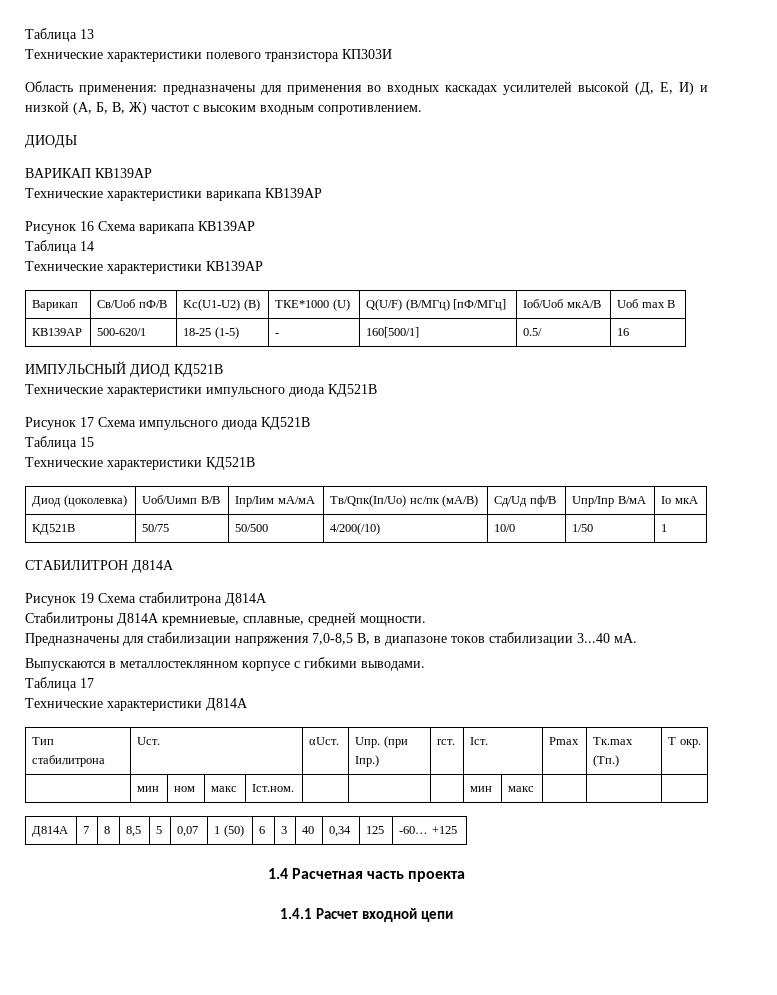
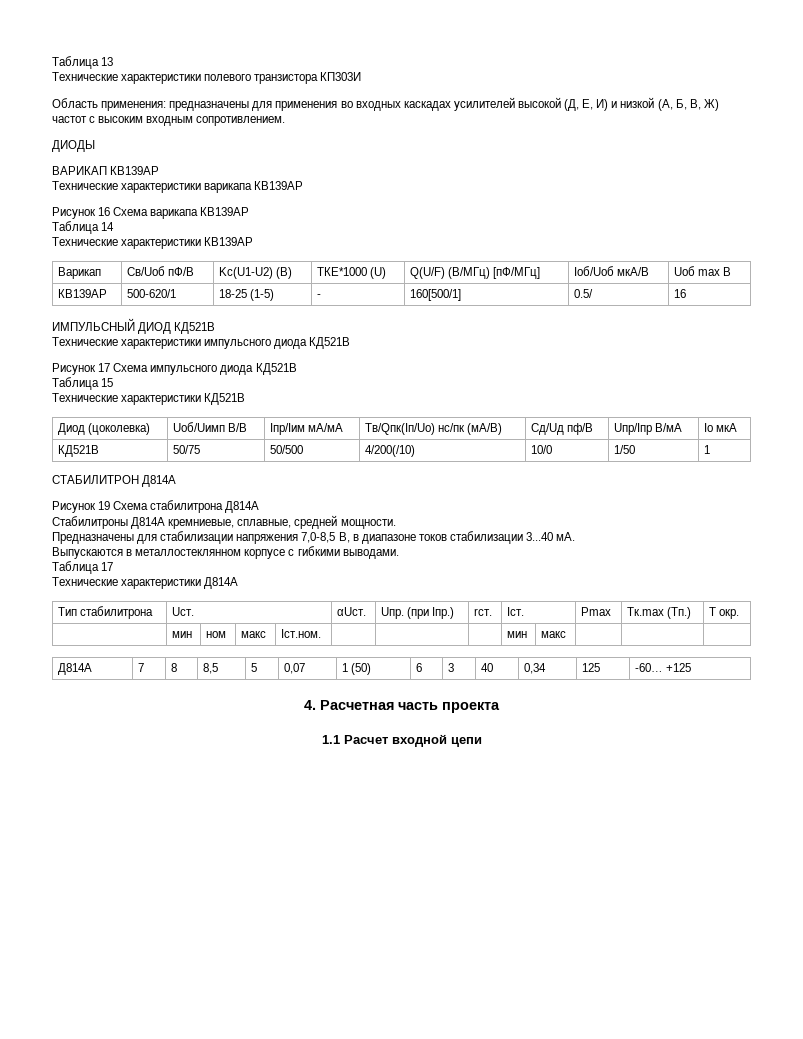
[267,868,288,879] 1.4 -> [304,700,316,710] 4.
[280,908,313,919] 1.4.1 -> [321,735,340,744] 1.1

